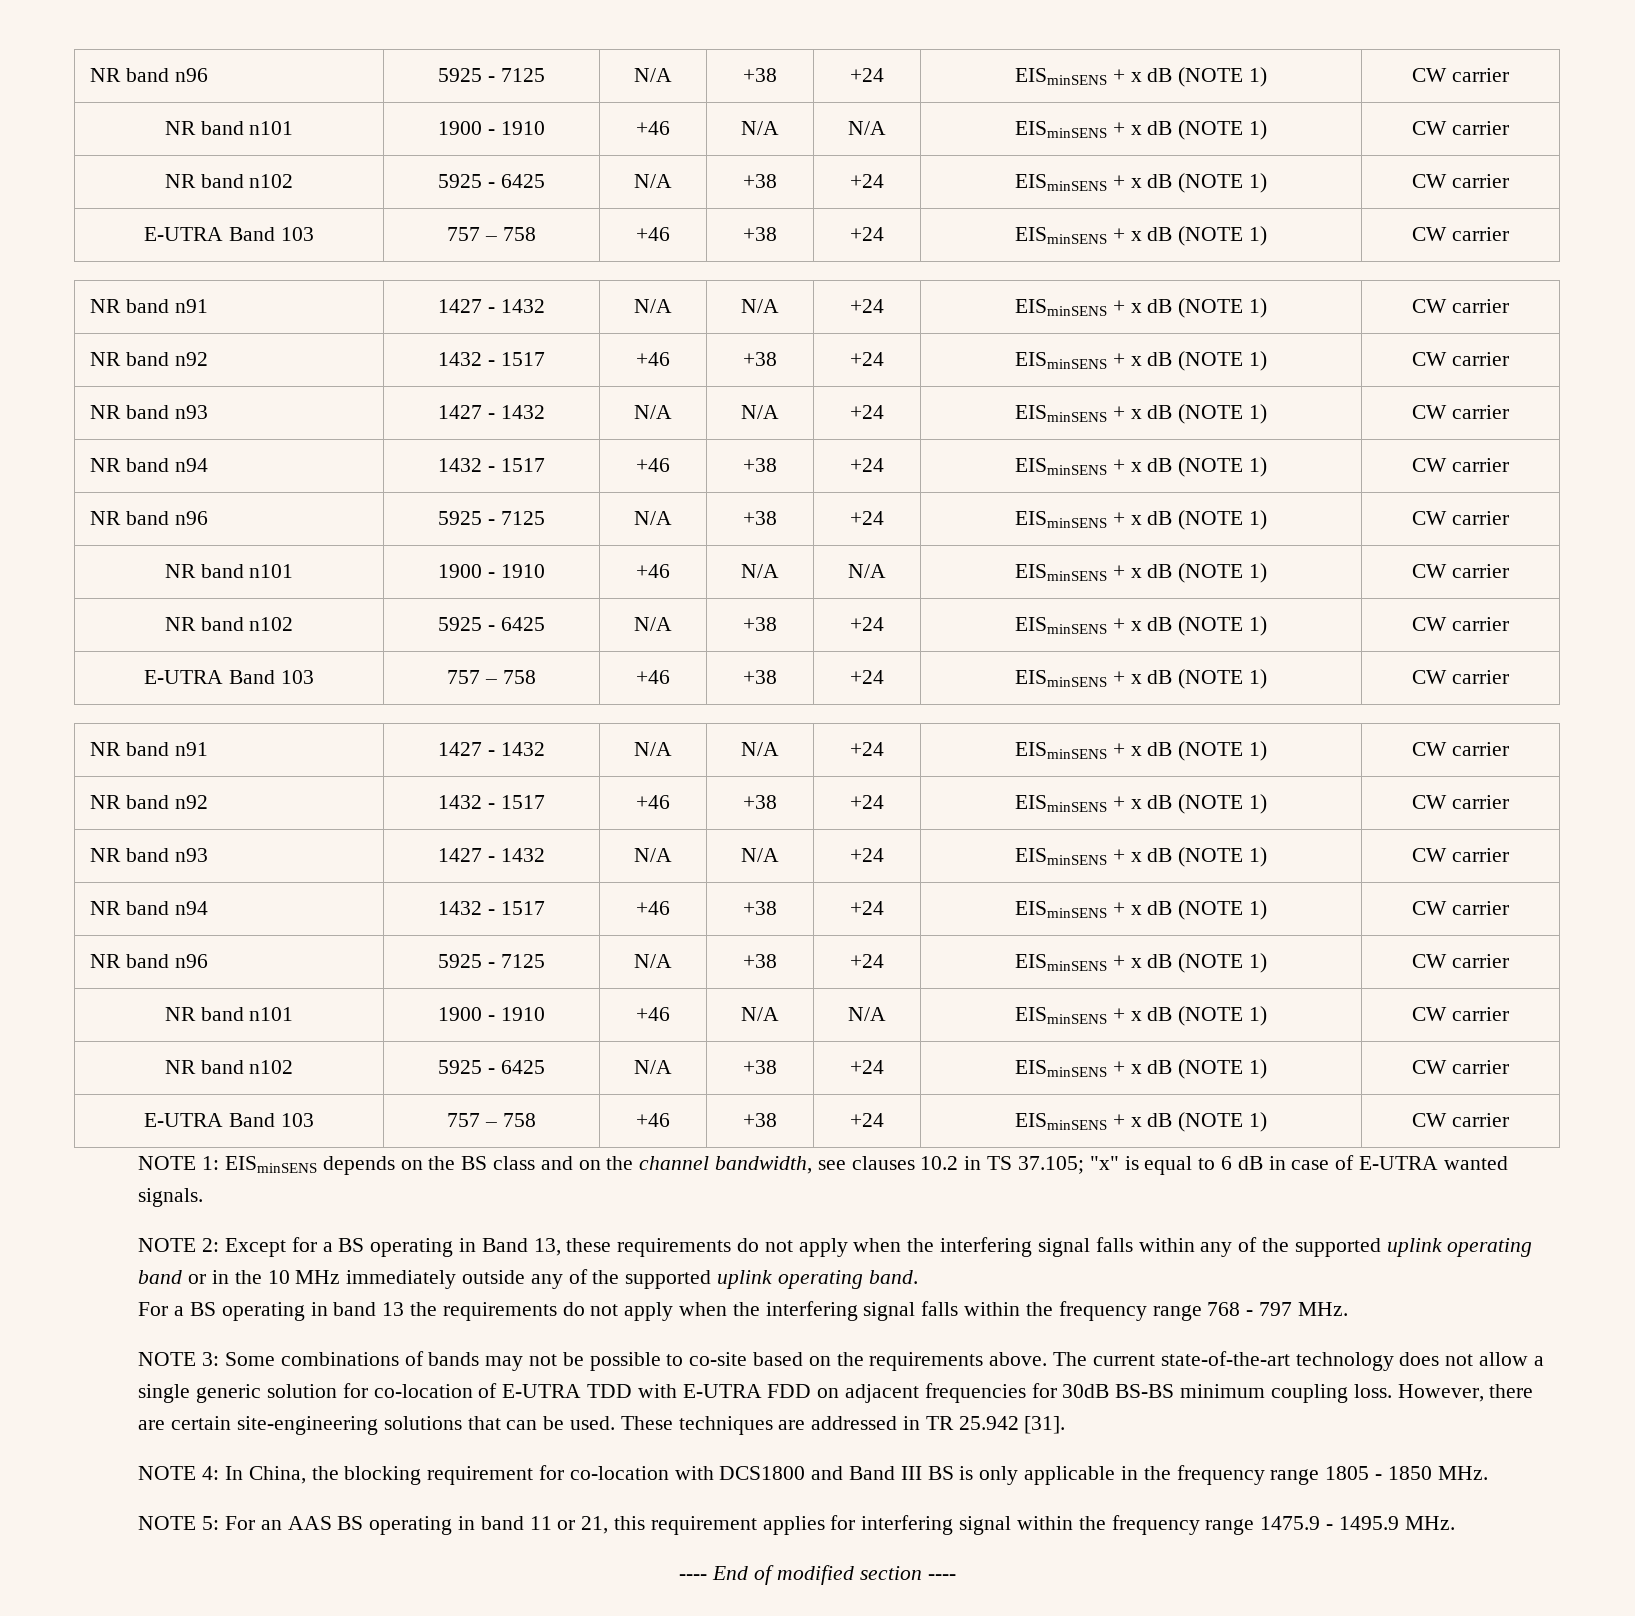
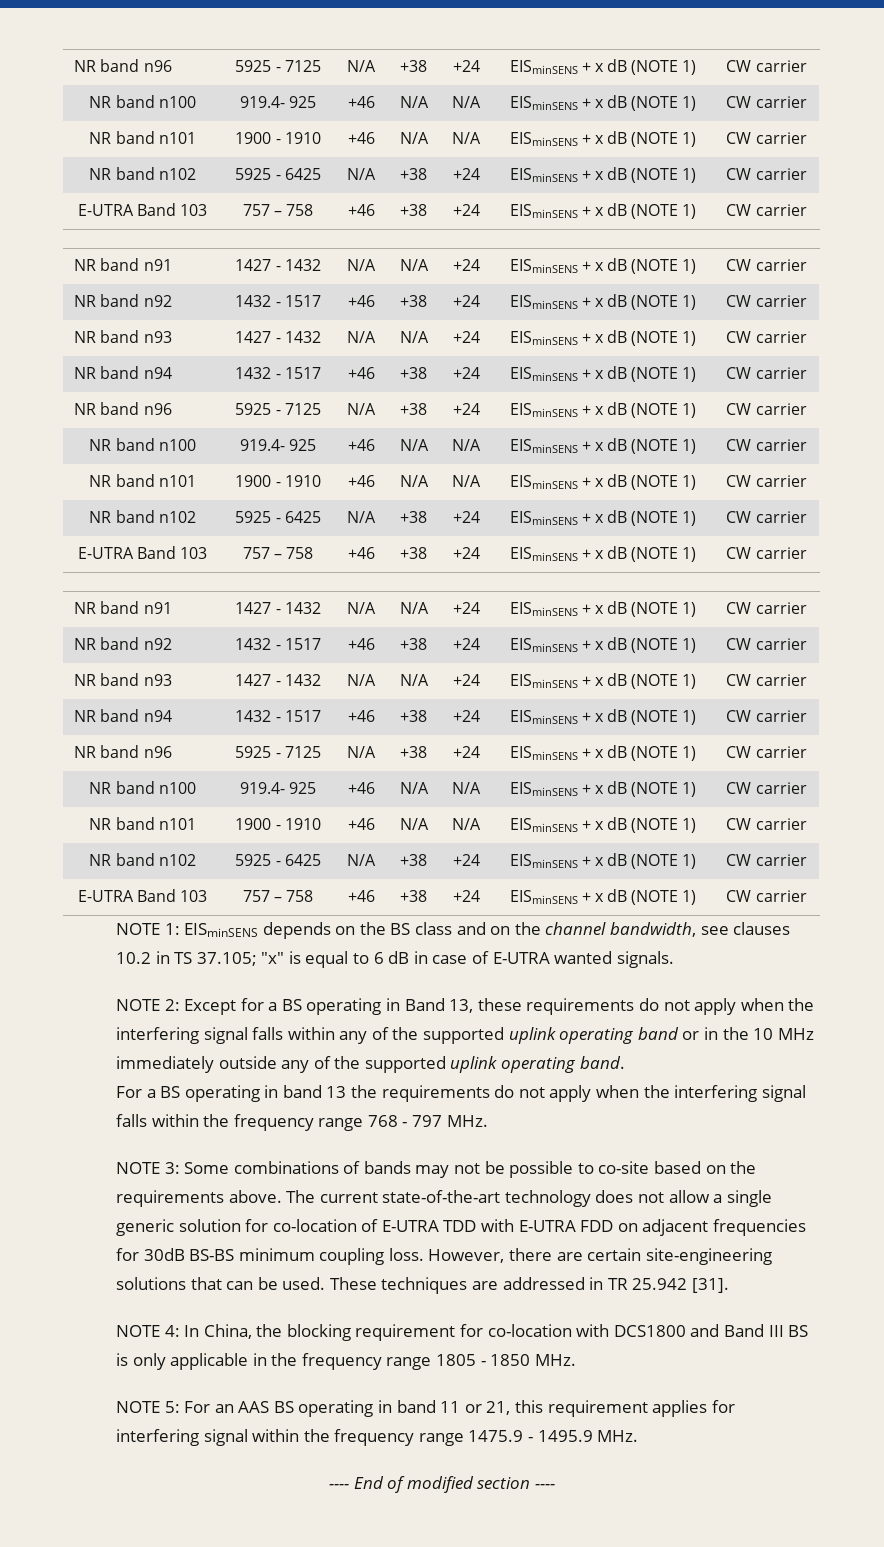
(1509, 75) none -> [89,95,196,108] [239,96,317,108] [347,96,375,108] [399,96,429,108] [452,96,481,108] [509,95,697,111] [726,96,807,108] // NR band n100 | 919.4- 925 | +46 | N/A | N/A | EISminSENS + x dB (NOTE 1) | CW carrier
(1509, 518) none -> [89,438,196,451] [239,439,317,451] [347,439,375,451] [399,439,429,451] [452,439,481,451] [509,438,697,454] [726,439,807,451] // NR band n100 | 919.4- 925 | +46 | N/A | N/A | EISminSENS + x dB (NOTE 1) | CW carrier
(1509, 961) none -> [89,781,196,794] [239,782,317,794] [347,782,375,794] [399,782,429,794] [452,782,481,794] [509,781,697,797] [726,782,807,794] // NR band n100 | 919.4- 925 | +46 | N/A | N/A | EISminSENS + x dB (NOTE 1) | CW carrier

